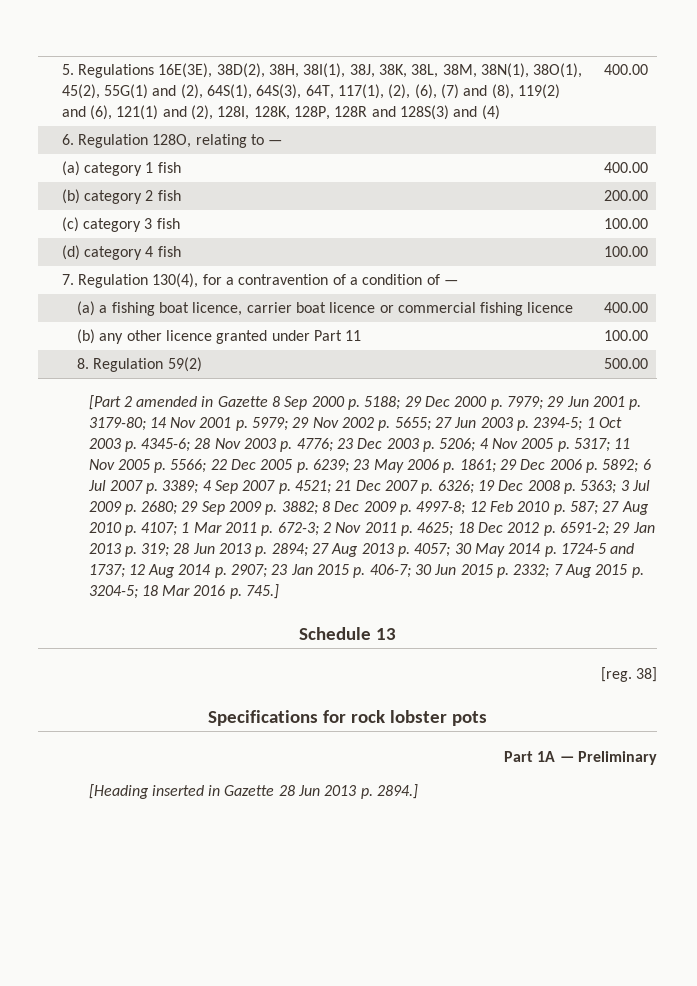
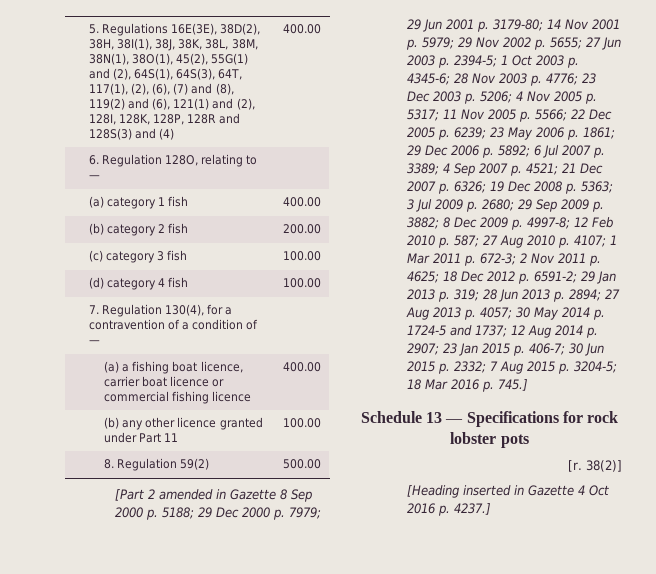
[600,667,657,682] // [reg. 38] // -> [445,419,464,423] —
[504,751,658,765] Part 1A — Preliminary -> [568,460,622,472] [r. 38(2)]
[278,784,419,799] 28 Jun 2013 p. 2894.] -> [578,485,610,496] [407,503,492,516] 4 Oct 2016 p. 4237.]

